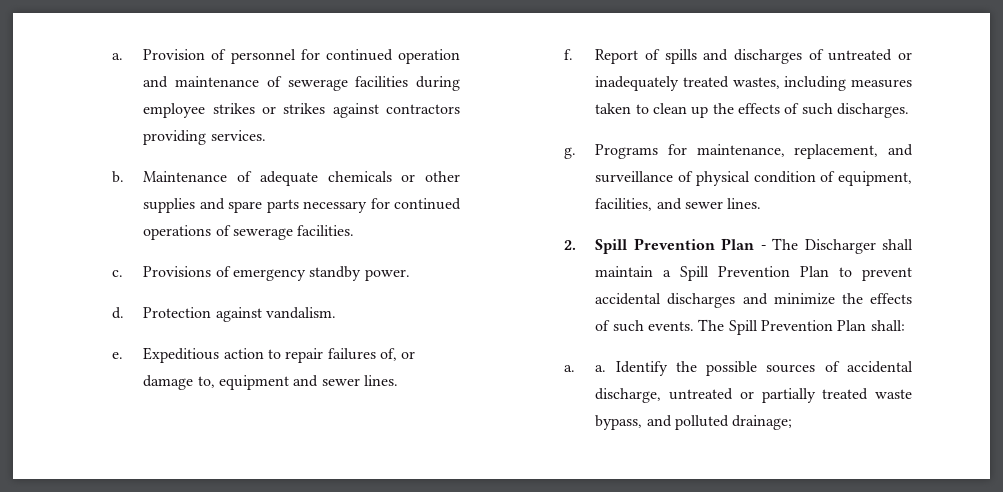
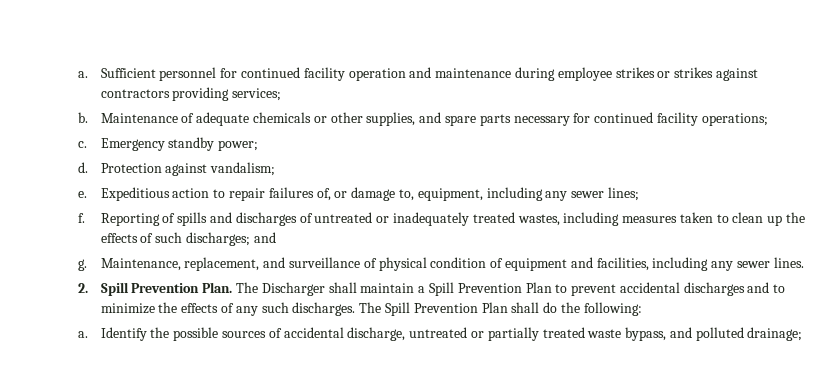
[111,49,227,60] a. Provision of -> [78,68,156,78] a. Sufficient
(393, 55) none -> [303,67,345,81] facility
[266,76,409,91] of sewerage facilities -> (512, 73) none
[210,130,266,141] services. -> [232,88,282,101] services;
[143,198,196,213] supplies -> [366,112,416,126] supplies,
[143,225,355,240] [111,266,410,281] operations of sewerage facilities. // c. Provisions of emergency standby power. -> [656,112,768,126] [78,137,259,151] facility operations; // c. Emergency standby power;
[265,307,336,319] vandalism. -> [210,162,276,176] vandalism;
[218,375,398,390] equipment and sewer lines. -> [417,187,639,201] equipment, including any sewer lines;
[595,49,639,64] Report -> [100,213,160,226] Reporting
[836,103,909,118] discharges. -> [186,232,276,246] discharges; and
[595,144,785,159] Programs for maintenance, -> [100,258,181,271] Maintenance,
[838,171,912,186] [595,198,682,211] equipment, facilities, and -> [504,257,734,271] equipment and facilities, including any
[721,238,766,250] Plan - -> [202,282,233,293] Plan.
(768, 299) none -> [773,284,786,293] to
[612,320,694,332] such events. -> [235,302,356,316] any such discharges.
[870,320,905,331] [563,365,607,372] shall: // a. a. -> [511,302,642,316] [78,331,89,338] shall do the following: // a.

